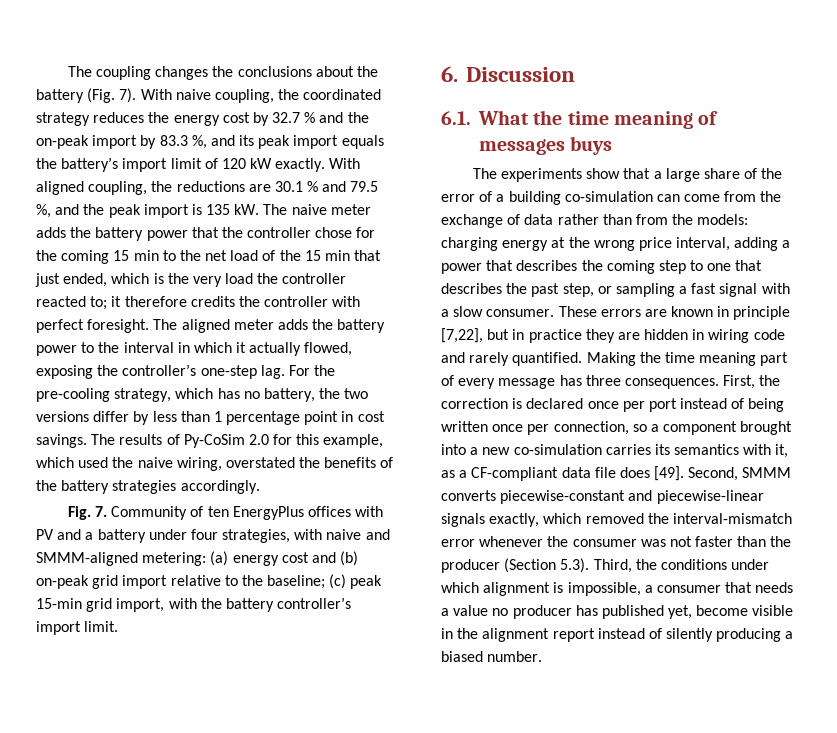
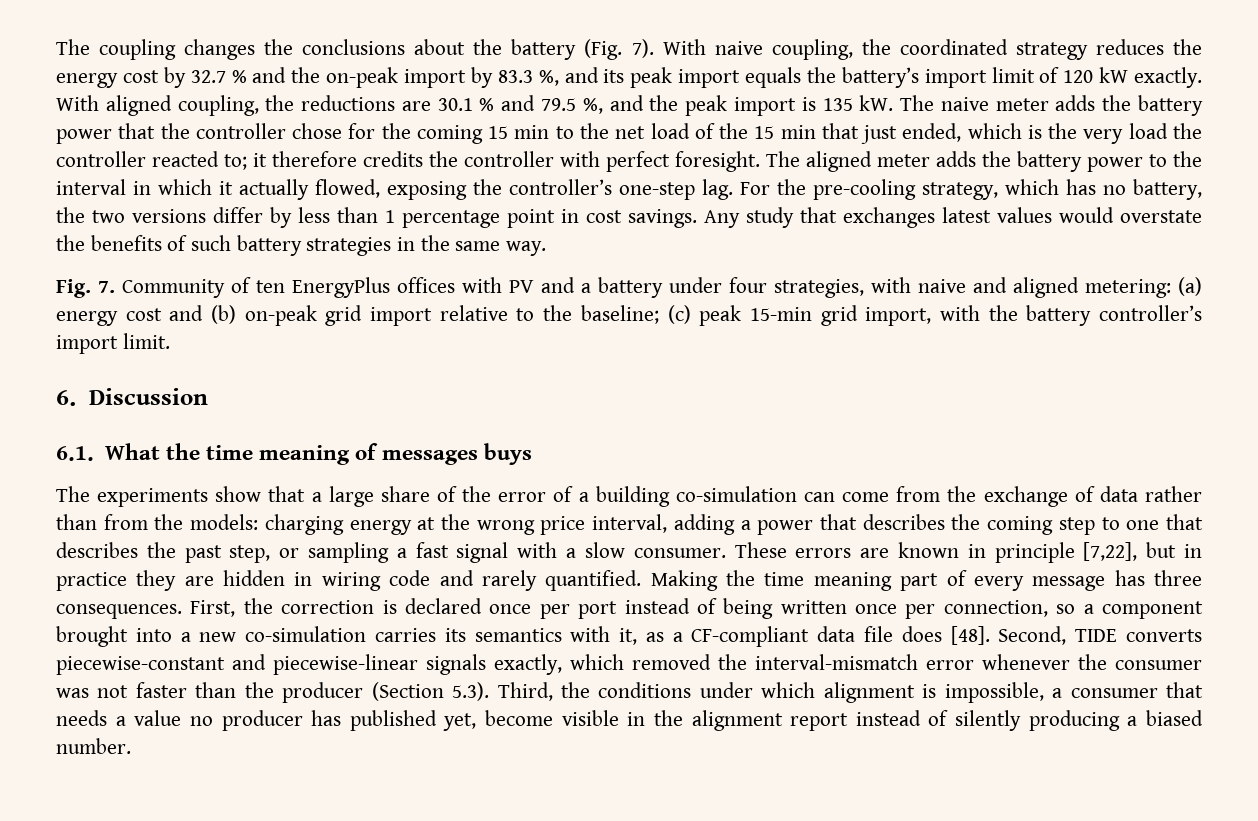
[91,434,384,448] [36,457,295,471] The results of Py-CoSim 2.0 for this example, which used the naive wiring, overstated -> [704,207,1202,228] Any study that exchanges latest values would overstate
[36,480,57,491] the -> [191,235,232,251] such
[180,480,260,494] accordingly. -> [397,235,547,256] in the same way.
[36,552,138,566] SMMM-aligned -> [1013,277,1079,298] aligned
[654,466,792,481] [49]. Second, SMMM -> [950,626,1118,645] [48]. Second, TIDE

